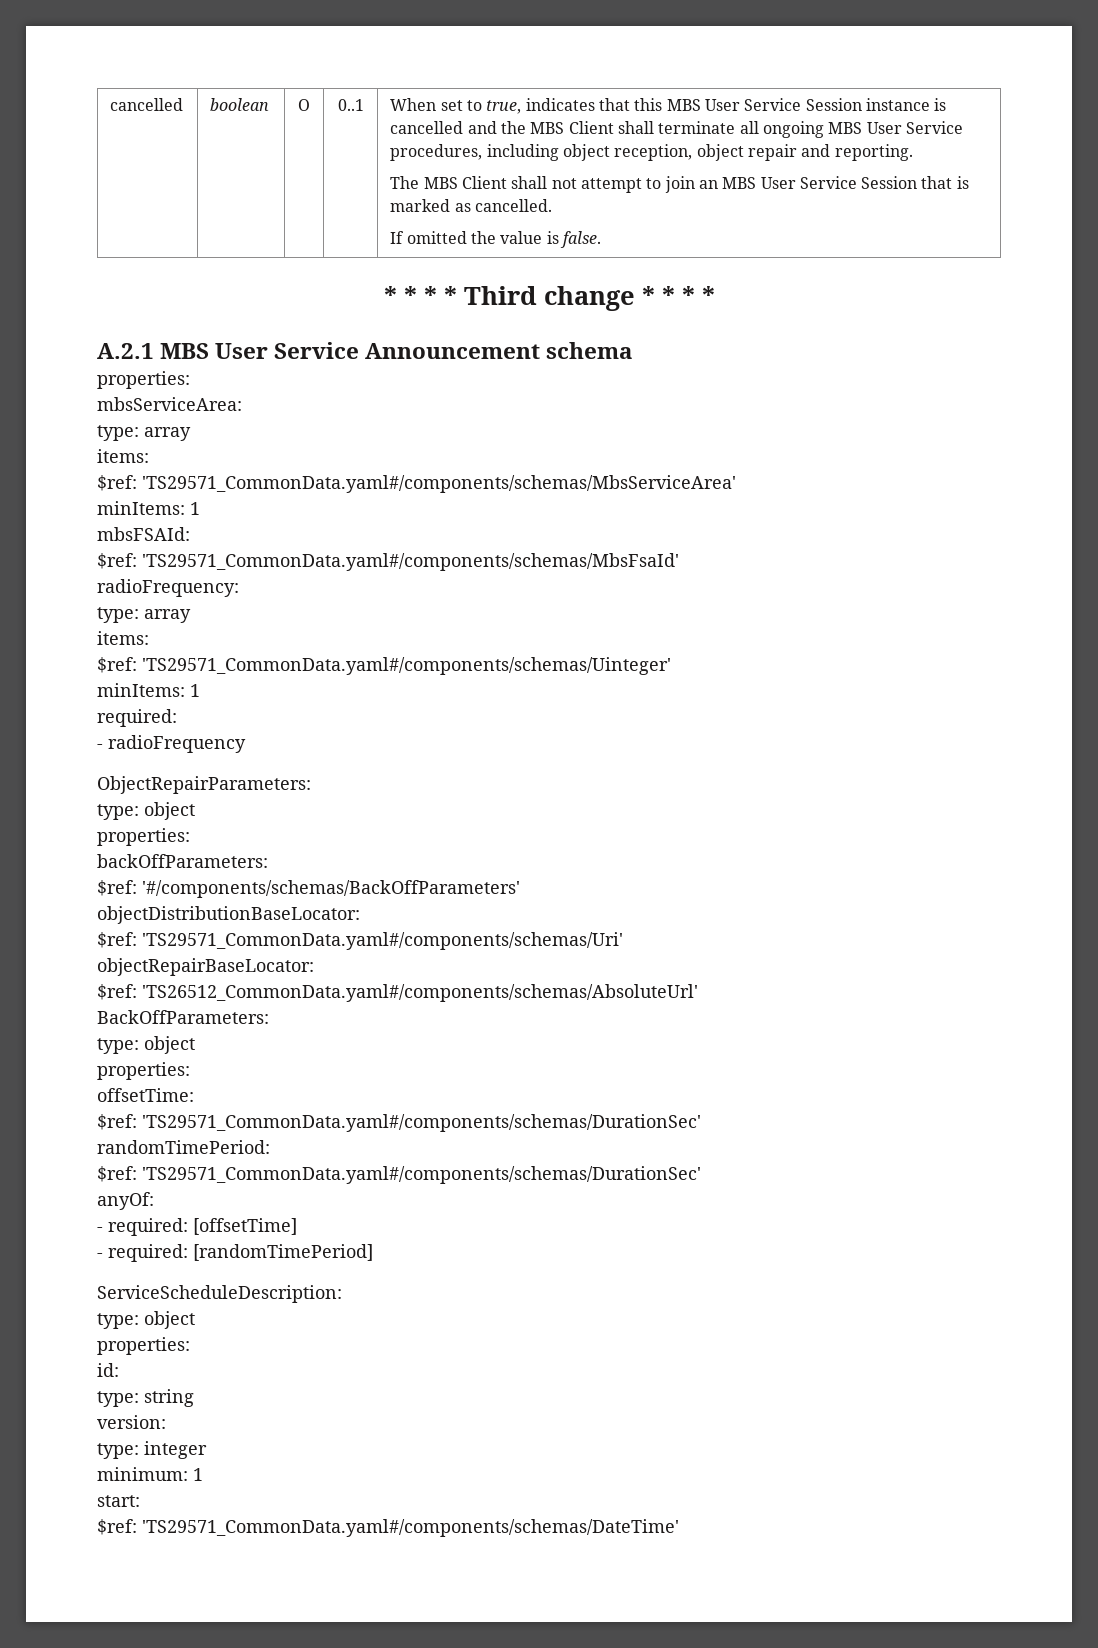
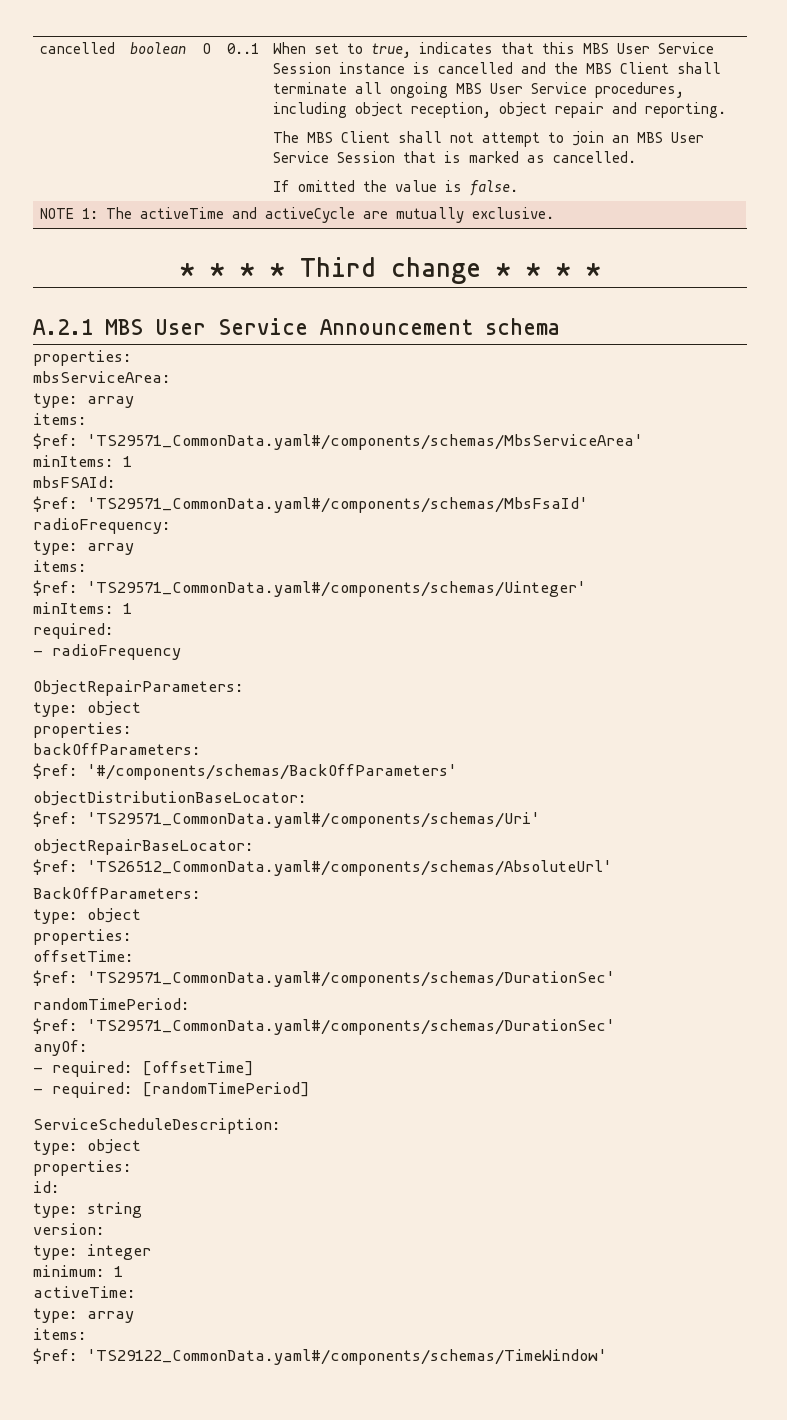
(601, 239) none -> [40,207,555,223] // NOTE 1: The activeTime and activeCycle are mutually exclusive.
[97,1495,140,1507] [97,1519,679,1537] start: // $ref: 'TS29571_CommonData.yaml#/components/schemas/DateTime' -> [33,1286,136,1298] [33,1308,134,1323] [33,1328,87,1340] [33,1348,607,1365] activeTime: // type: array // items: // $ref: 'TS29122_CommonData.yaml#/components/schemas/TimeWindow'

